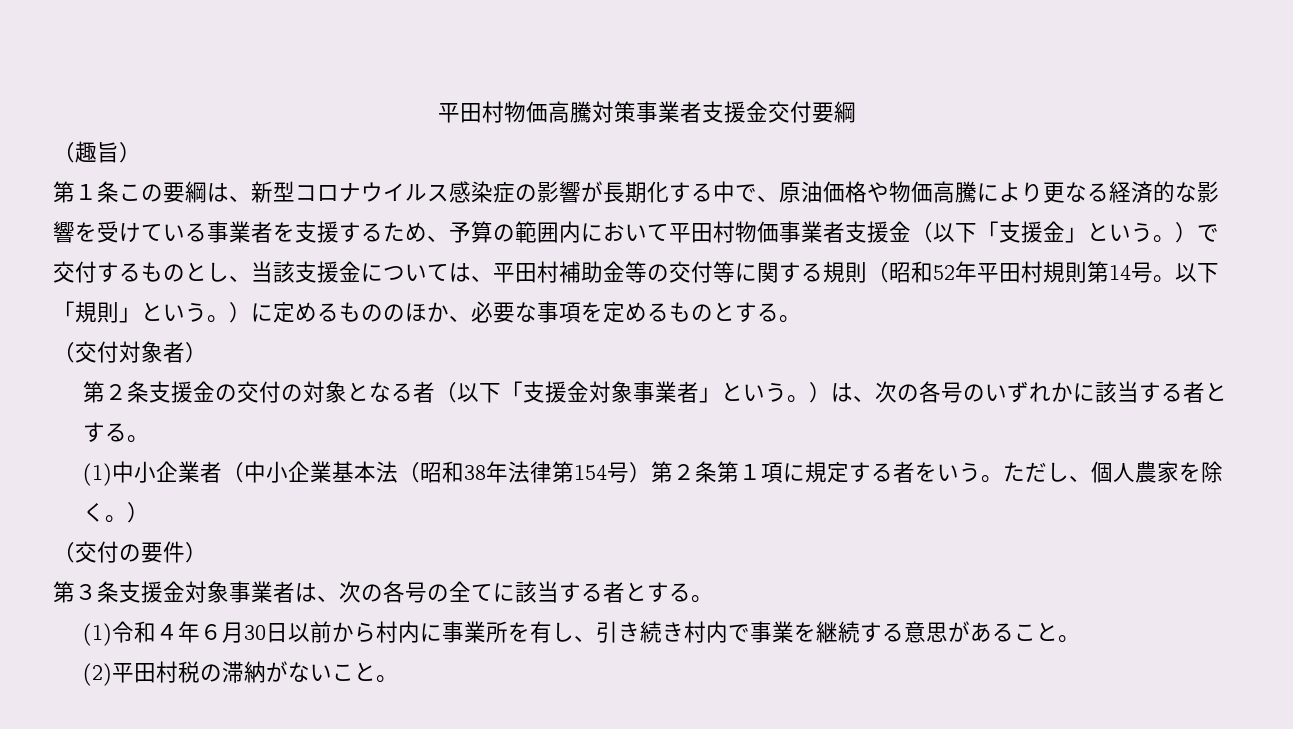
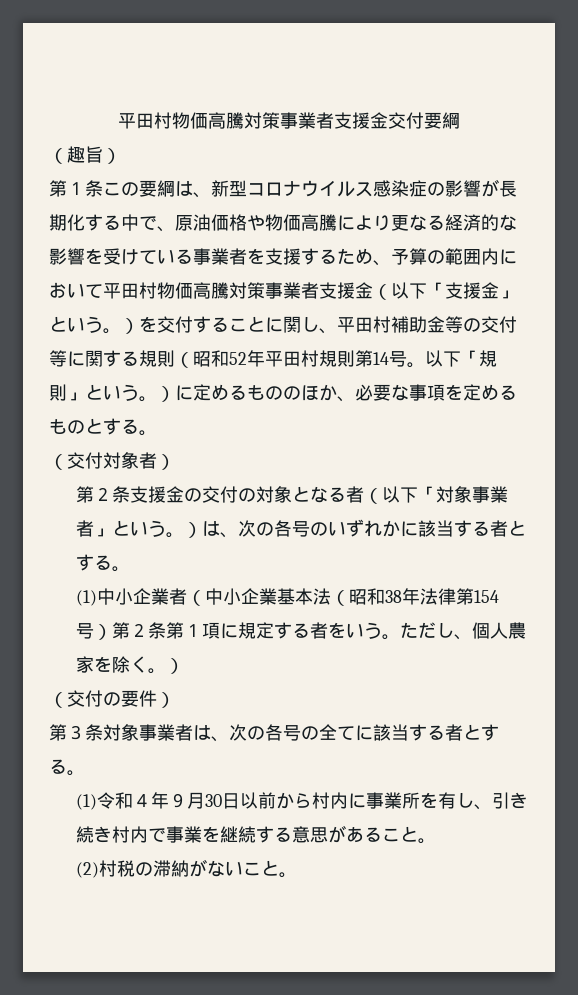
(779, 232) none -> [193,282,265,299] 高騰対策
[1197,224,1219,242] で -> [139,316,157,332] を
[141,261,471,283] ものとし、当該支援金については -> [229,316,319,333] ことに関し
[523,381,590,403] 支援金 -> (436, 493) none
[119,581,185,603] 支援金 -> (103, 732) none
[200,624,223,640] ６ -> [168,793,187,808] ９
[112,663,157,683] 平田 -> (99, 870) none

